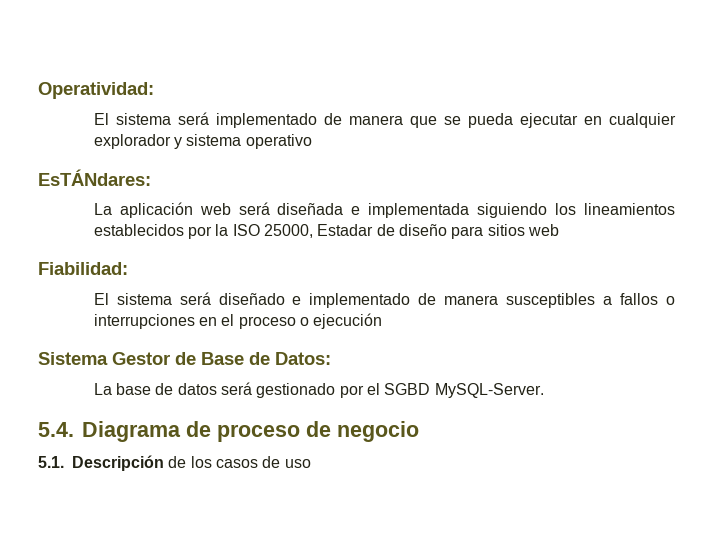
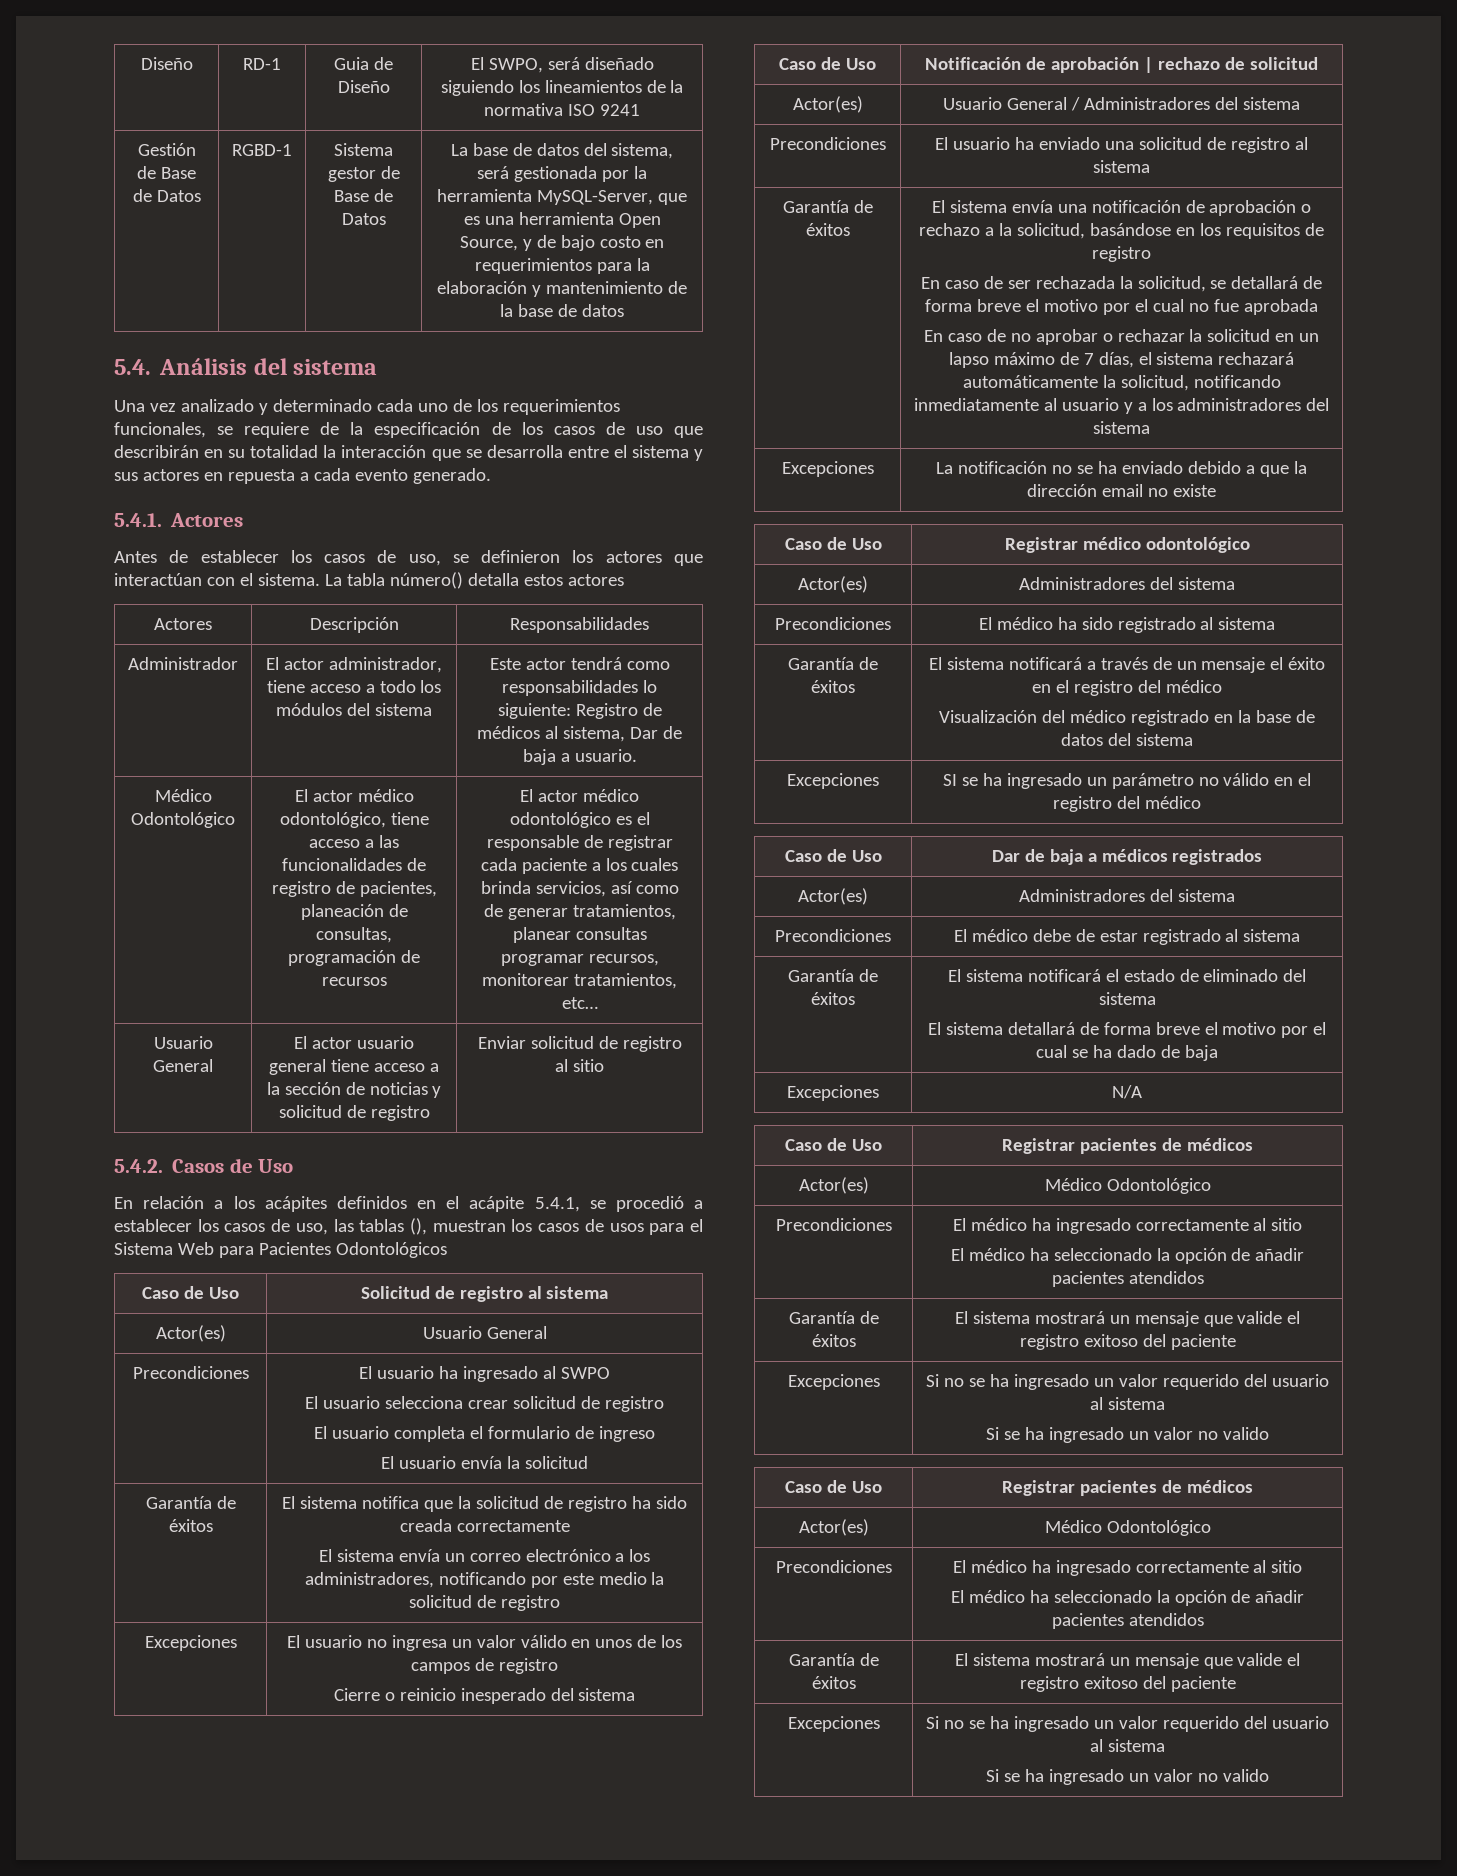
[38,82,154,99] [93,112,676,128] [93,134,312,149] [38,169,151,186] [93,202,675,218] [93,224,559,239] [38,262,128,275] [93,292,676,308] [93,313,383,329] [38,352,331,365] [93,382,544,398] [38,421,419,442] [38,455,164,471] Operatividad: // El sistema será implementado de manera que se pueda ejecutar en cualquier explorador y sistema operativo // EsTÁNdares: // La aplicación web será diseñada e implementada siguiendo los lineamientos establecidos por la ISO 25000, Estadar de diseño para sitios web // Fiabilidad: // El sistema será diseñado e implementado de manera susceptibles a fallos o interrupciones en el proceso o ejecución // Sistema Gestor de Base de Datos: // La base de datos será gestionado por el SGBD MySQL-Server. // 5.4. Diagrama de proceso de negocio // 5.1. Descripción -> [140,57,193,70] [243,58,281,70] [334,57,393,70] [337,80,390,93] [470,57,654,73] [440,80,684,96] [484,103,640,116] [137,143,196,156] [137,166,196,179] [132,189,201,202] [232,144,292,156] [334,143,393,156] [327,166,400,182] [334,189,393,202] [341,213,386,225] [450,143,674,159] [477,166,647,182] [437,189,687,205] [463,212,661,228] [459,235,665,251] [474,258,650,274] [437,281,687,297] [500,304,624,317] [114,358,378,375] [114,399,620,415] [114,422,481,438] Diseño | RD-1 | Guia de Diseño | El SWPO, será diseñado siguiendo los lineamientos de la normativa ISO 9241 // Gestión de Base de Datos | RGBD-1 | Sistema gestor de Base de Datos | La base de datos del sistema, será gestionada por la herramienta MySQL-Server, que es una herramienta Open Source, y de bajo costo en requerimientos para la elaboración y mantenimiento de la base de datos // 5.4. Análisis del sistema // Una vez analizado y determinado cada uno de los requerimientos funcionales, se requiere de la especificación
(311, 463) none -> [673,426,703,438] [114,445,703,461] [114,468,491,484] [114,513,244,527] [114,550,703,566] [114,572,624,589] [154,618,212,630] [309,617,399,633] [510,617,649,633] [128,657,238,670] [266,657,442,673] [266,680,442,693] [276,703,432,716] [489,657,670,670] [502,680,657,696] [497,703,662,719] [477,726,682,742] [522,749,637,765] [154,789,212,802] [131,812,235,828] [294,789,414,802] [279,812,429,828] [309,835,399,848] [282,858,426,871] [271,881,437,897] [300,904,408,920] [316,927,392,943] [288,950,420,966] [321,977,387,986] [520,789,639,802] [509,812,650,828] [486,835,673,851] [480,858,679,874] [480,881,679,897] [483,904,676,920] [512,927,647,943] [500,954,659,966] [482,973,677,989] [561,997,598,1009] [153,1036,213,1049] [153,1059,213,1072] [294,1036,414,1049] [269,1059,439,1075] [266,1082,442,1098] [278,1105,430,1121] [477,1036,682,1052] [555,1059,604,1072] [114,1158,294,1173] [114,1196,703,1212] [114,1218,703,1235] [114,1242,447,1258] [142,1286,239,1299] [360,1286,609,1302] [155,1325,226,1342] [422,1326,547,1339] [132,1366,249,1379] [359,1366,610,1382] [305,1396,664,1412] [314,1426,655,1442] [381,1456,588,1469] [145,1496,236,1509] [168,1519,213,1532] [282,1496,687,1512] [399,1519,570,1532] [318,1549,651,1562] [304,1572,665,1588] [409,1595,560,1611] [144,1635,237,1651] [286,1635,683,1651] [411,1658,558,1674] [333,1688,636,1704] [779,57,876,70] [925,57,1318,73] [792,96,863,113] [943,97,1300,111] [769,137,886,150] [935,137,1308,153] [1093,160,1150,173] [782,200,873,213] [805,223,850,236] [931,200,1312,216] [919,223,1324,239] [1092,246,1151,262] [920,276,1323,292] [925,299,1318,315] [923,329,1320,345] [948,352,1295,368] [962,375,1281,391] [913,398,1330,414] [1093,421,1150,434] [781,461,874,477] [936,461,1307,477] [1027,484,1216,497] [784,537,882,550] [1004,537,1250,553] [798,576,868,593] [1019,577,1235,590] [775,617,891,630] [978,617,1276,633] [788,657,878,670] [811,680,855,693] [928,657,1326,673] [1032,680,1222,696] [939,710,1315,726] [1061,733,1193,746] [787,773,879,789] [942,773,1312,789] [1053,796,1201,812] [784,849,882,862] [991,849,1263,865] [798,888,868,905] [1019,889,1235,902] [775,929,891,942] [953,929,1301,945] [788,969,878,982] [811,992,855,1005] [947,969,1307,982] [1098,992,1156,1005] [927,1022,1327,1038] [1036,1045,1218,1061] [787,1085,879,1101] [1112,1085,1142,1099] [785,1138,882,1151] [1002,1138,1253,1154] [798,1177,869,1194] [1044,1178,1211,1194] [775,1218,892,1231] [952,1218,1303,1234] [950,1248,1305,1264] [1051,1271,1204,1287] [788,1311,879,1324] [811,1334,856,1347] [954,1311,1301,1327] [1019,1334,1236,1350] [787,1374,880,1390] [926,1374,1329,1390] [1090,1397,1165,1410] [986,1427,1269,1443] [785,1480,882,1493] [1002,1480,1253,1496] [798,1519,869,1536] [1044,1520,1211,1536] [775,1560,892,1573] [952,1560,1303,1576] [950,1590,1305,1606] [1051,1613,1204,1629] [788,1653,879,1666] [811,1676,856,1689] [954,1653,1301,1669] [1019,1676,1236,1692] [787,1716,880,1732] [926,1716,1329,1732] [1090,1739,1165,1752] [986,1769,1269,1785] que describirán en su totalidad la interacción que se desarrolla entre el sistema y sus actores en repuesta a cada evento generado. // 5.4.1. Actores // Antes de establecer los casos de uso, se definieron los actores que interactúan con el sistema. La tabla número() detalla estos actores // Actores | Descripción | Responsabilidades // Administrador | El actor administrador, tiene acceso a todo los módulos del sistema | Este actor tendrá como responsabilidades lo siguiente: Registro de médicos al sistema, Dar de baja a usuario. // Médico Odontológico | El actor médico odontológico, tiene acceso a las funcionalidades de registro de pacientes, planeación de consultas, programación de recursos | El actor médico odontológico es el responsable de registrar cada paciente a los cuales brinda servicios, así como de generar tratamientos, planear consultas programar recursos, monitorear tratamientos, etc… // Usuario General | El actor usuario general tiene acceso a la sección de noticias y solicitud de registro | Enviar solicitud de registro al sitio // 5.4.2. Casos de Uso // En relación a los acápites definidos en el acápite 5.4.1, se procedió a establecer los casos de uso, las tablas (), muestran los casos de usos para el Sistema Web para Pacientes Odontológicos // Caso de Uso | Solicitud de registro al sistema // Actor(es) | Usuario General // Precondiciones | El usuario ha ingresado al SWPO // El usuario selecciona crear solicitud de registro // El usuario completa el formulario de ingreso // El usuario envía la solicitud // Garantía de éxitos | El sistema notifica que la solicitud de registro ha sido creada correctamente // El sistema envía un correo electrónico a los administradores, notificando por este medio la solicitud de registro // Excepciones | El usuario no ingresa un valor válido en unos de los campos de registro // Cierre o reinicio inesperado del sistema // Caso de Uso | Notificación de aprobación | rechazo de solicitud // Actor(es) | Usuario General / Administradores del sistema // Precondiciones | El usuario ha enviado una solicitud de registro al sistema // Garantía de éxitos | El sistema envía una notificación de aprobación o rechazo a la solicitud, basándose en los requisitos de registro // En caso de ser rechazada la solicitud, se detallará de forma breve el motivo por el cual no fue aprobada // En caso de no aprobar o rechazar la solicitud en un lapso máximo de 7 días, el sistema rechazará automáticamente la solicitud, notificando inmediatamente al usuario y a los administradores del sistema // Excepciones | La notificación no se ha enviado debido a que la dirección email no existe // Caso de Uso | Registrar médico odontológico // Actor(es) | Administradores del sistema // Precondiciones | El médico ha sido registrado al sistema // Garantía de éxitos | El sistema notificará a través de un mensaje el éxito en el registro del médico // Visualización del médico registrado en la base de datos del sistema // Excepciones | SI se ha ingresado un parámetro no válido en el registro del médico // Caso de Uso | Dar de baja a médicos registrados // Actor(es) | Administradores del sistema // Precondiciones | El médico debe de estar registrado al sistema // Garantía de éxitos | El sistema notificará el estado de eliminado del sistema // El sistema detallará de forma breve el motivo por el cual se ha dado de baja // Excepciones | N/A // Caso de Uso | Registrar pacientes de médicos // Actor(es) | Médico Odontológico // Precondiciones | El médico ha ingresado correctamente al sitio // El médico ha seleccionado la opción de añadir pacientes atendidos // Garantía de éxitos | El sistema mostrará un mensaje que valide el registro exitoso del paciente // Excepciones | Si no se ha ingresado un valor requerido del usuario al sistema // Si se ha ingresado un valor no valido // Caso de Uso | Registrar pacientes de médicos // Actor(es) | Médico Odontológico // Precondiciones | El médico ha ingresado correctamente al sitio // El médico ha seleccionado la opción de añadir pacientes atendidos // Garantía de éxitos | El sistema mostrará un mensaje que valide el registro exitoso del paciente // Excepciones | Si no se ha ingresado un valor requerido del usuario al sistema // Si se ha ingresado un valor no valido

